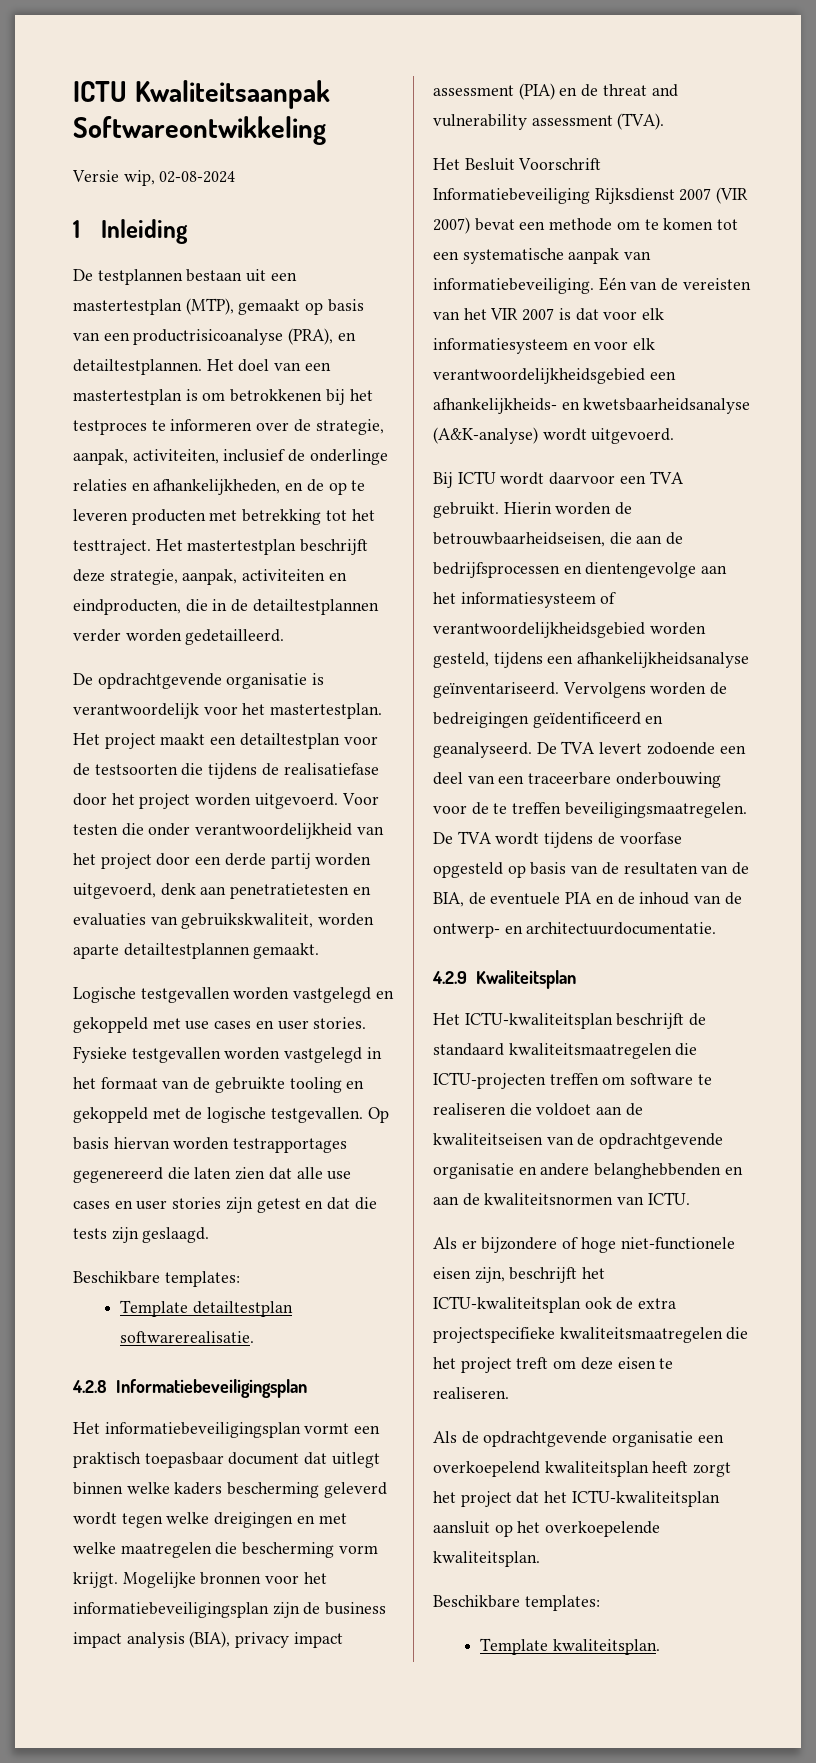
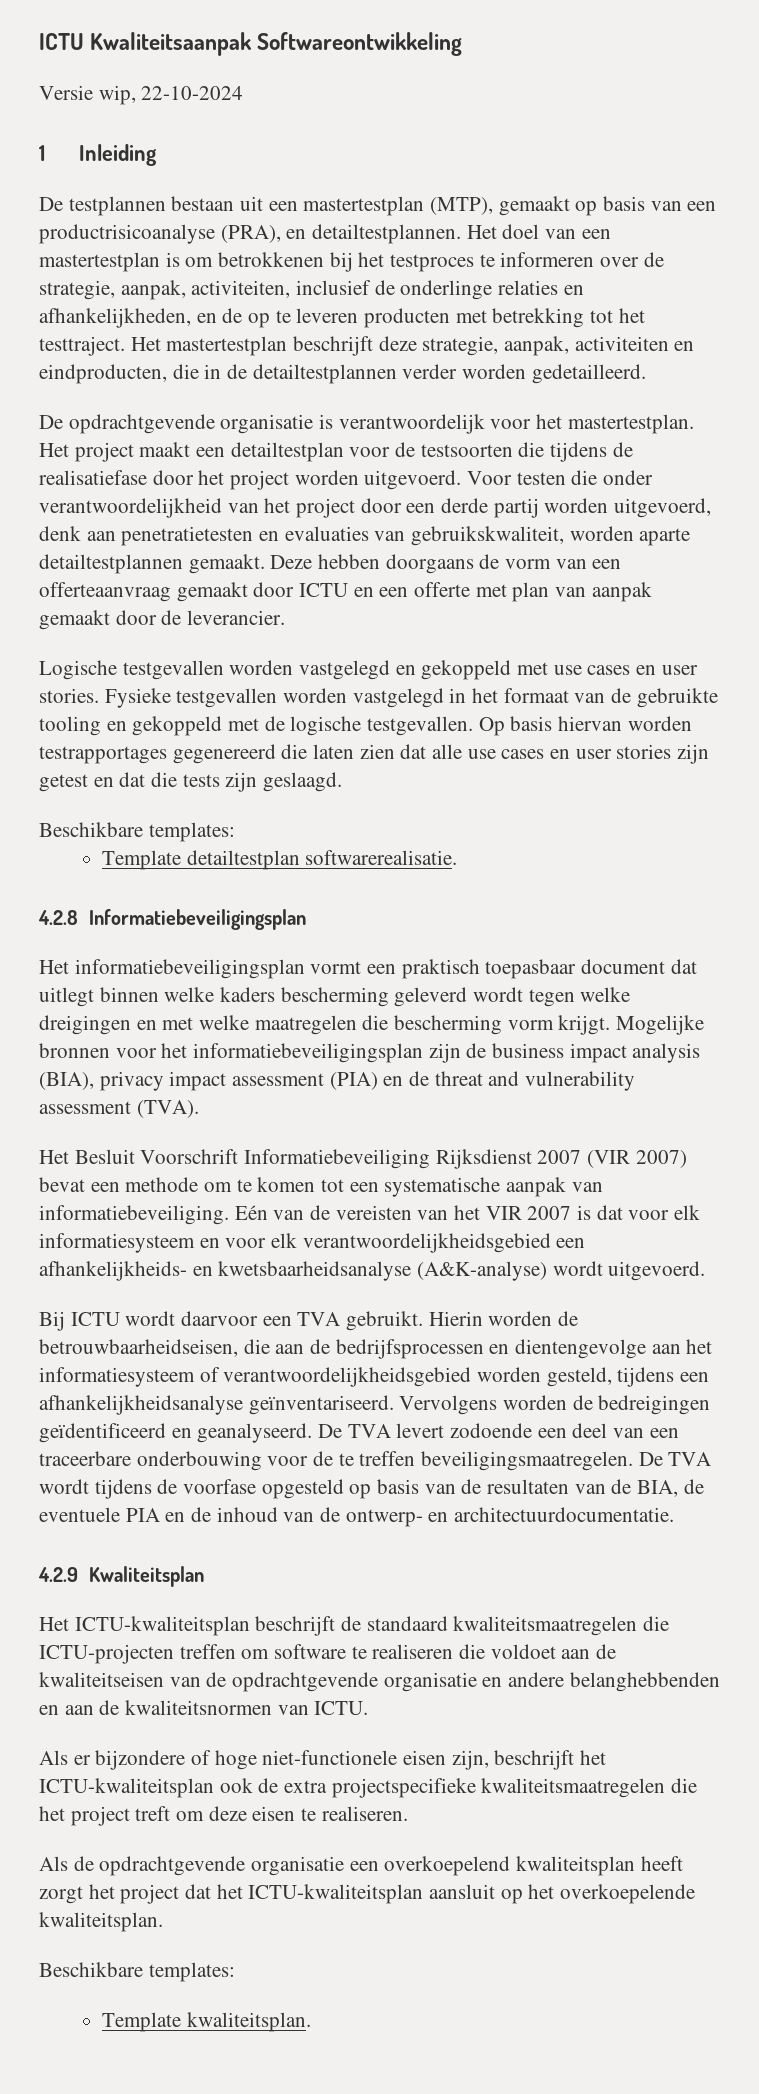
[159,171,236,183] 02-08-2024 -> [141,86,244,100] 22-10-2024
(320, 951) none -> [270,554,622,574] [39,582,652,602] [39,610,286,630] Deze hebben doorgaans de vorm van een offerteaanvraag gemaakt door ICTU en een offerte met plan van aanpak gemaakt door de leverancier.

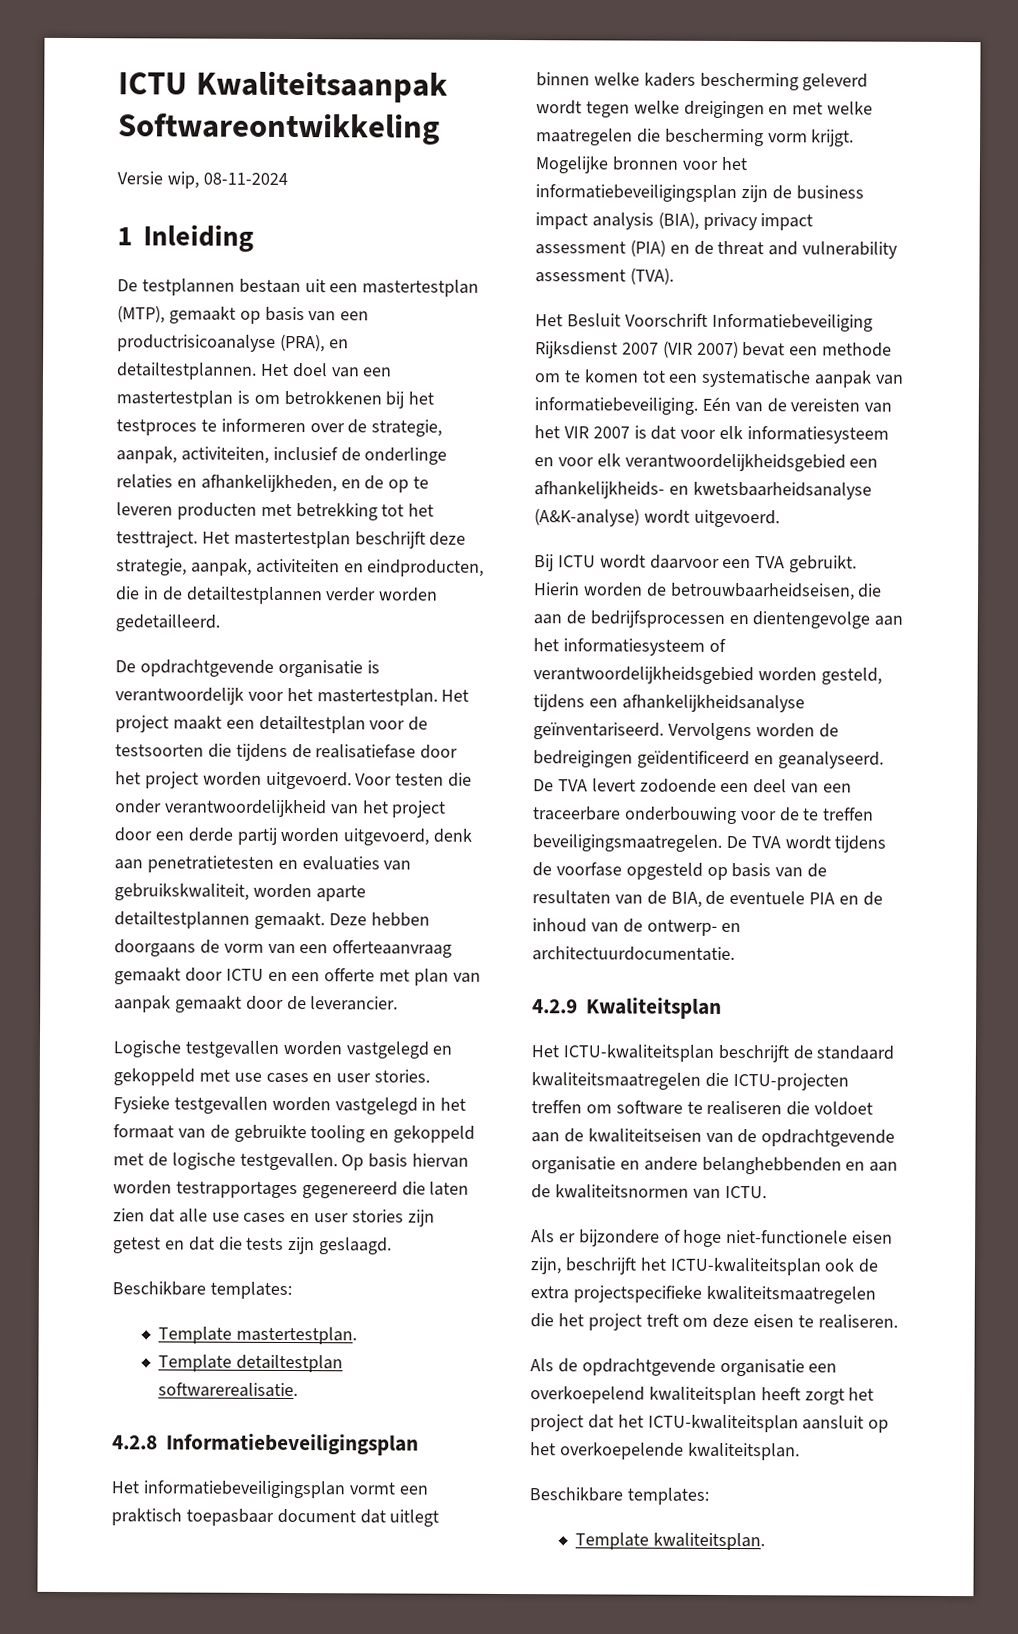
[141,86,244,100] 22-10-2024 -> [202,172,288,185] 08-11-2024
(235, 832) none -> [157,1326,357,1345] // Template mastertestplan.

